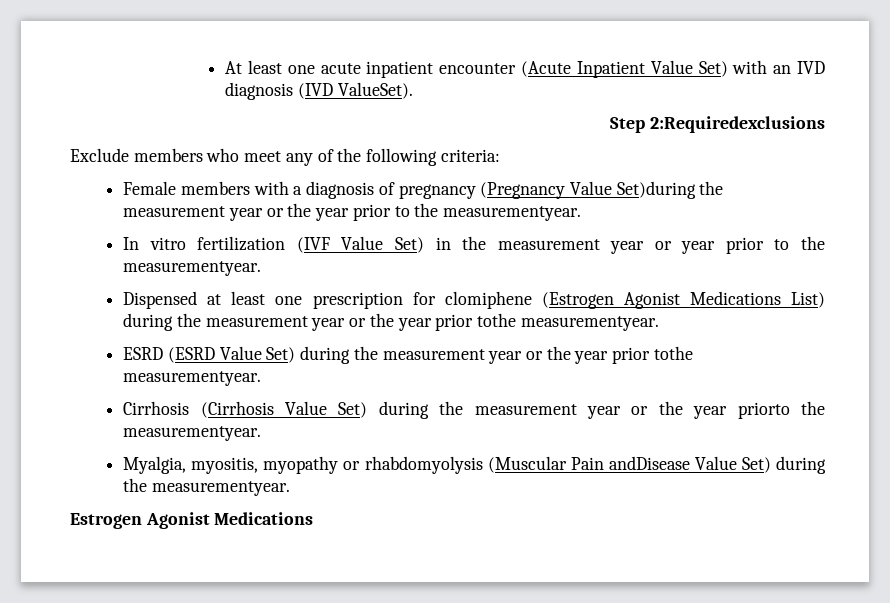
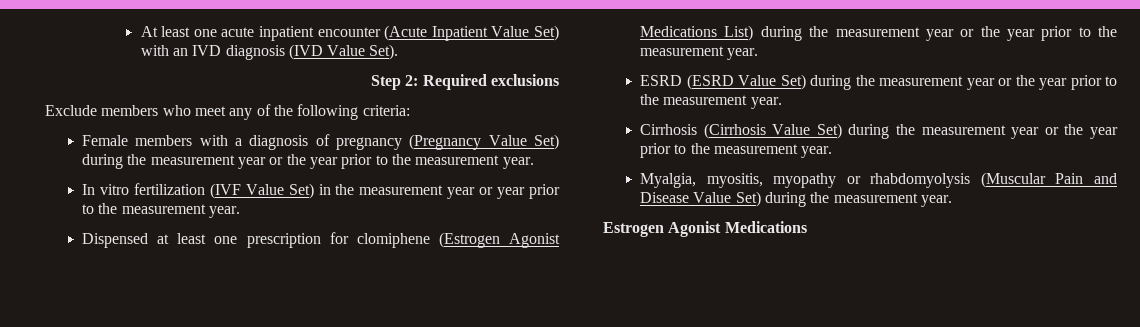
[337,82,413,99] ValueSet). -> [327,44,399,60] Value Set).
[650,116,825,133] 2:Requiredexclusions -> [405,74,559,90] 2: Required exclusions
[616,181,724,199] [123,203,582,221] Set)during the measurement year or the year prior to the measurementyear. -> [533,134,559,150] [82,154,534,169] Set) during the measurement year or the year prior to the measurement year.
[123,261,262,276] measurementyear. -> [121,204,241,218] measurement year.
[477,313,659,331] tothe measurementyear. -> [1078,26,1117,37] [640,46,759,60] to the measurement year.
[653,346,693,360] [123,371,262,386] tothe measurementyear. -> [1105,76,1117,86] [640,94,782,109] to the measurement year.
[737,401,825,419] [123,426,262,441] priorto the measurementyear. -> [640,143,833,158] prior to the measurement year.
[608,456,827,474] [123,478,290,496] andDisease Value Set) during the measurementyear. -> [1094,173,1117,184] [640,191,953,207] and Disease Value Set) during the measurement year.

